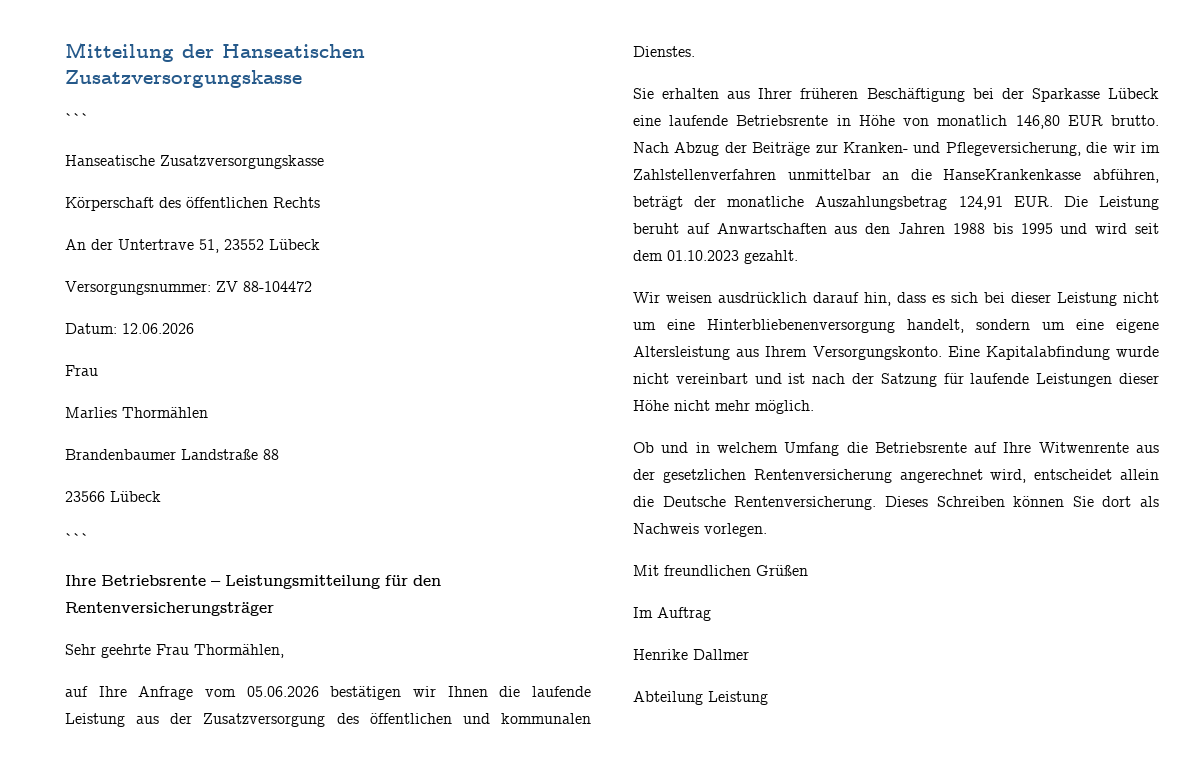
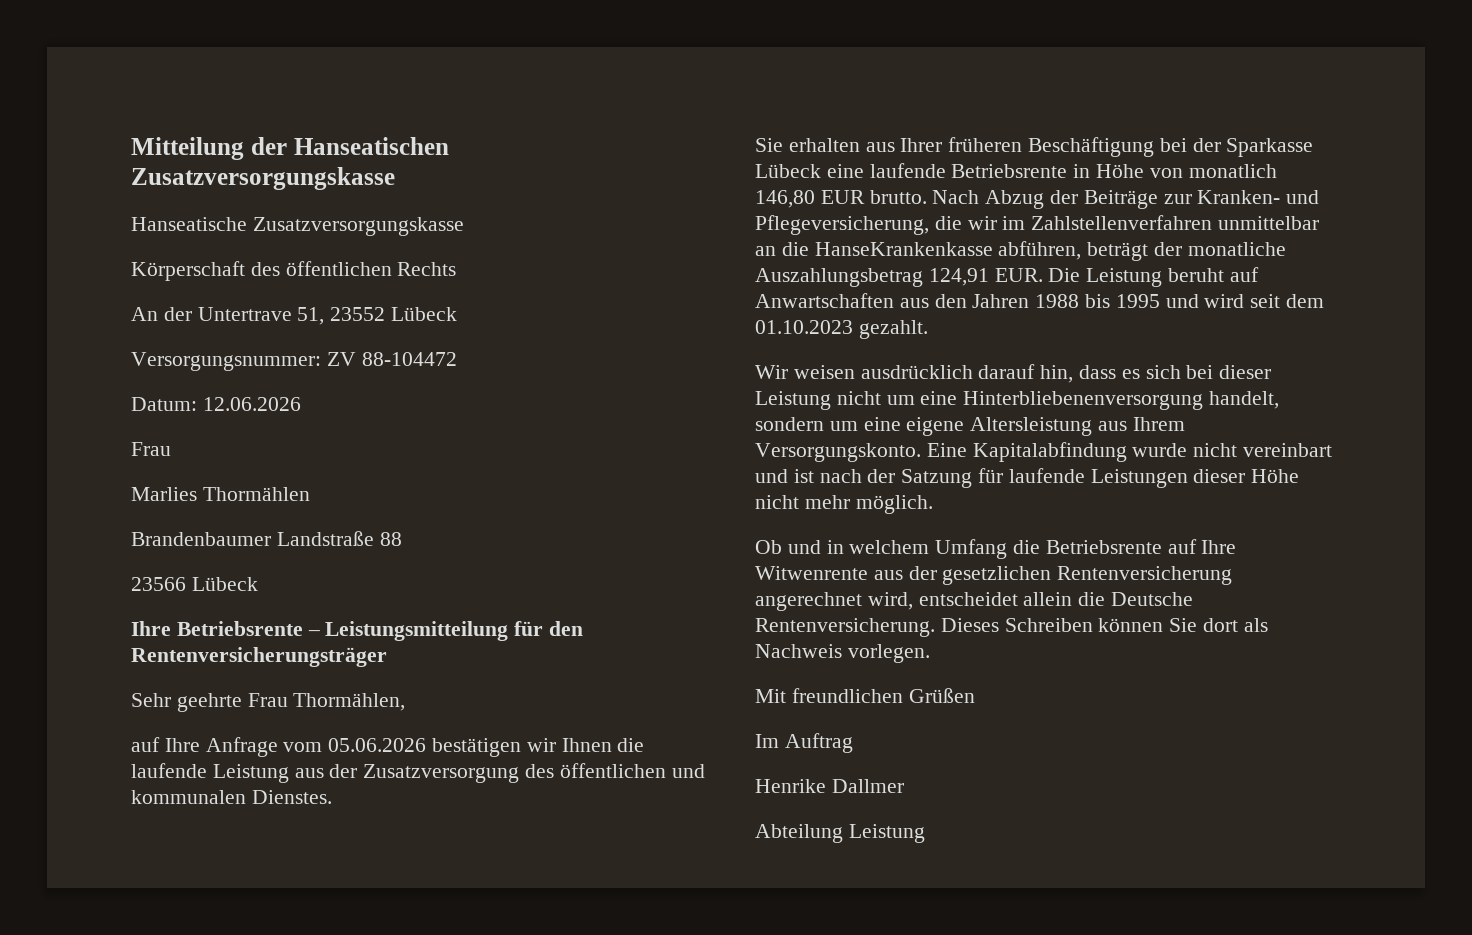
[65,113,89,124] // ``` -> (395, 178) none
[65,533,89,544] // ``` -> (258, 584) none

